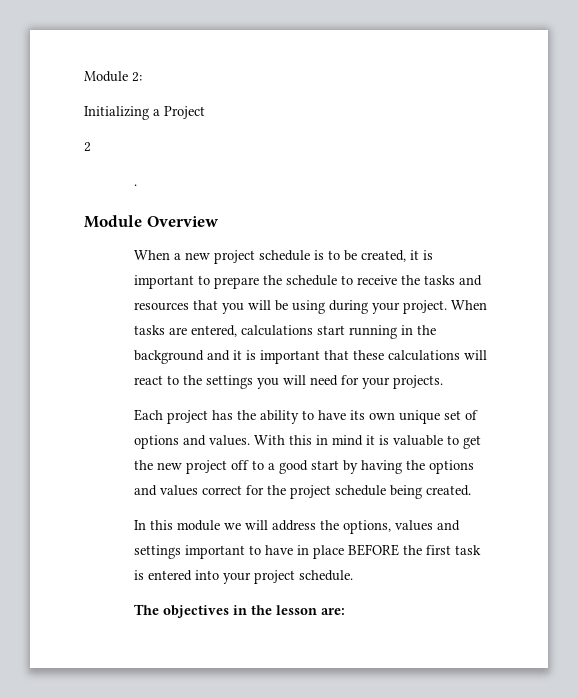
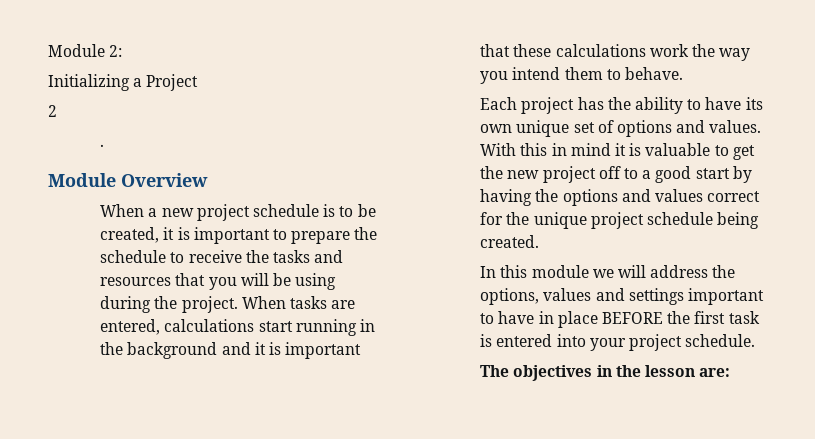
[372,302,401,314] your -> [154,296,178,309] the
[464,350,488,360] [134,375,444,389] will react to the settings you will need for your projects. -> [649,44,751,61] [480,67,683,84] work the way you intend them to behave.
(287, 490) none -> [533,212,587,229] unique

